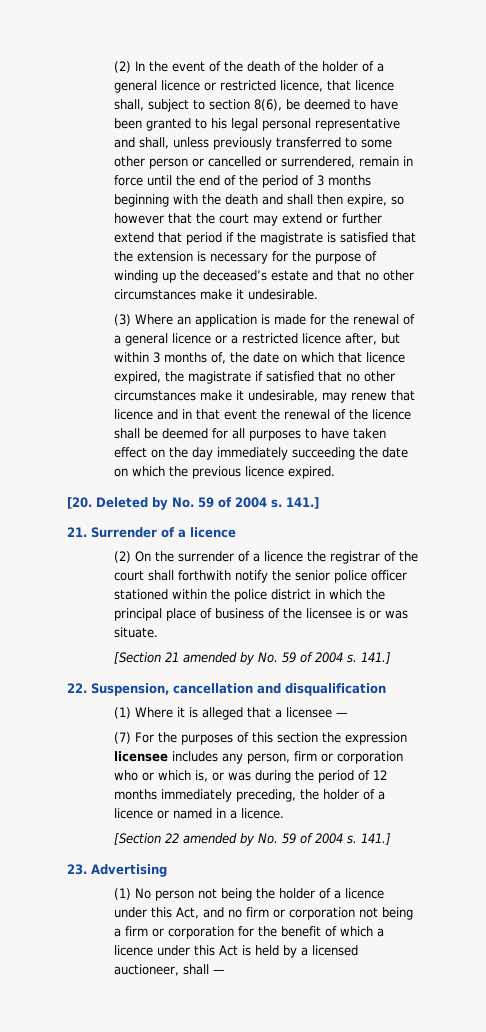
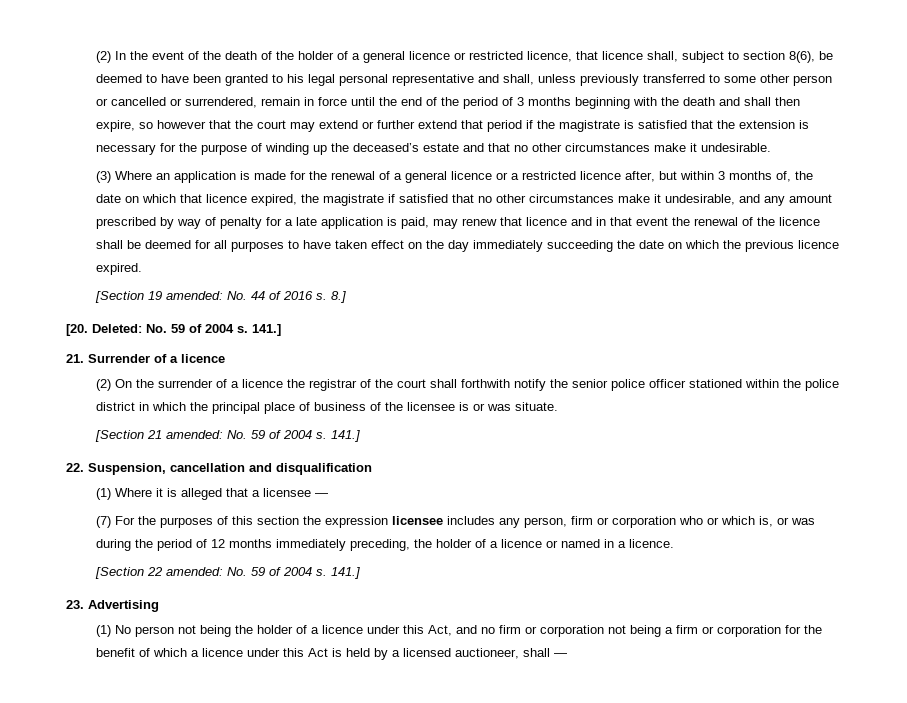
(318, 396) none -> [738,194,832,206] [95,217,429,229] and any amount prescribed by way of penalty for a late application is paid,
(335, 472) none -> [94,291,346,303] // [Section 19 amended: No. 44 of 2016 s. 8.]
[96,497,168,510] Deleted by -> [92,324,142,333] Deleted:
[182,652,255,665] amended by -> [165,430,223,439] amended:
[182,833,255,846] amended by -> [165,567,223,576] amended:

